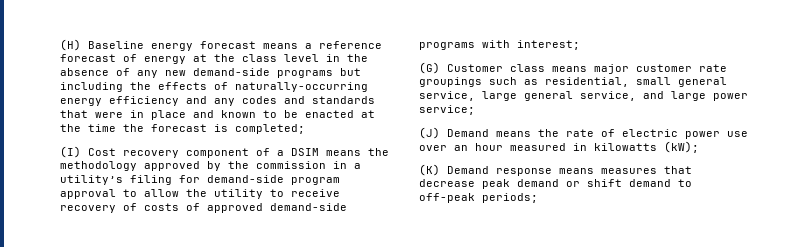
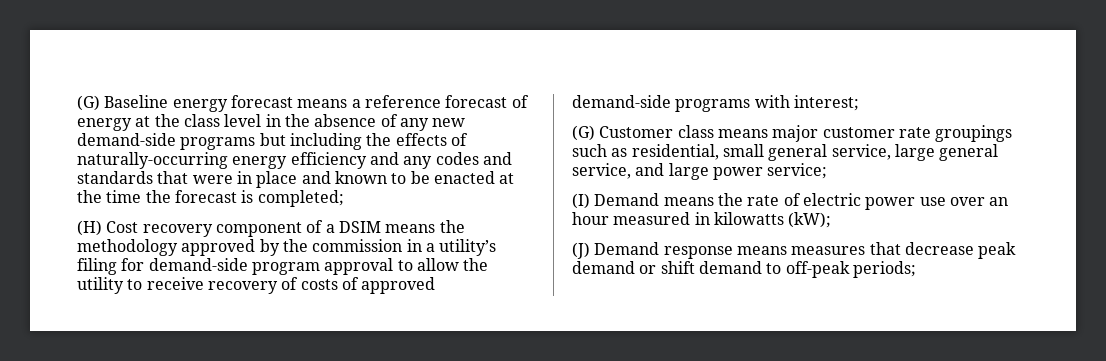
[60,39,81,51] (H) -> [77,95,100,111] (G)
[60,146,81,158] (I) -> [77,220,102,236] (H)
[419,127,440,139] (J) -> [572,193,590,209] (I)
[419,164,440,176] (K) -> [572,242,590,259] (J)

